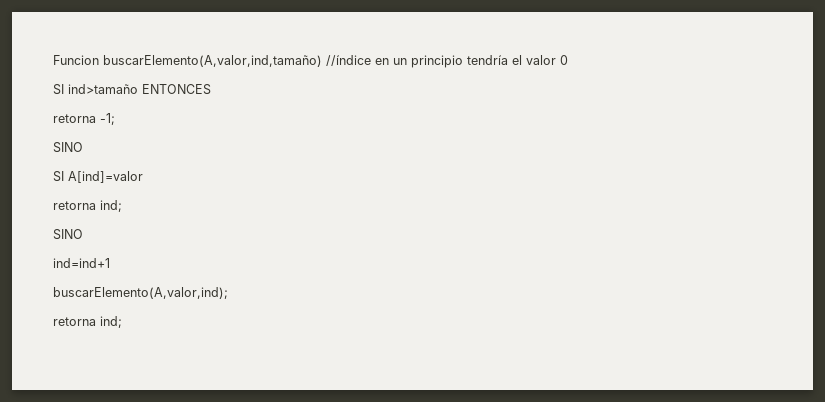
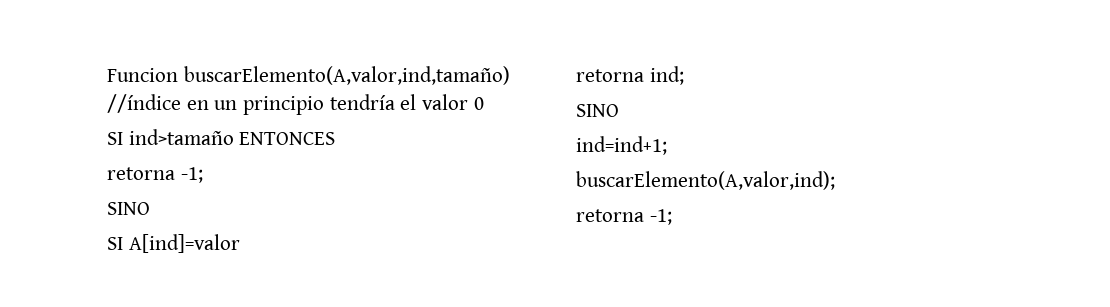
[53,258,110,268] ind=ind+1 -> [576,136,667,155] ind=ind+1;
[100,316,122,328] ind; -> [649,209,672,225] -1;

